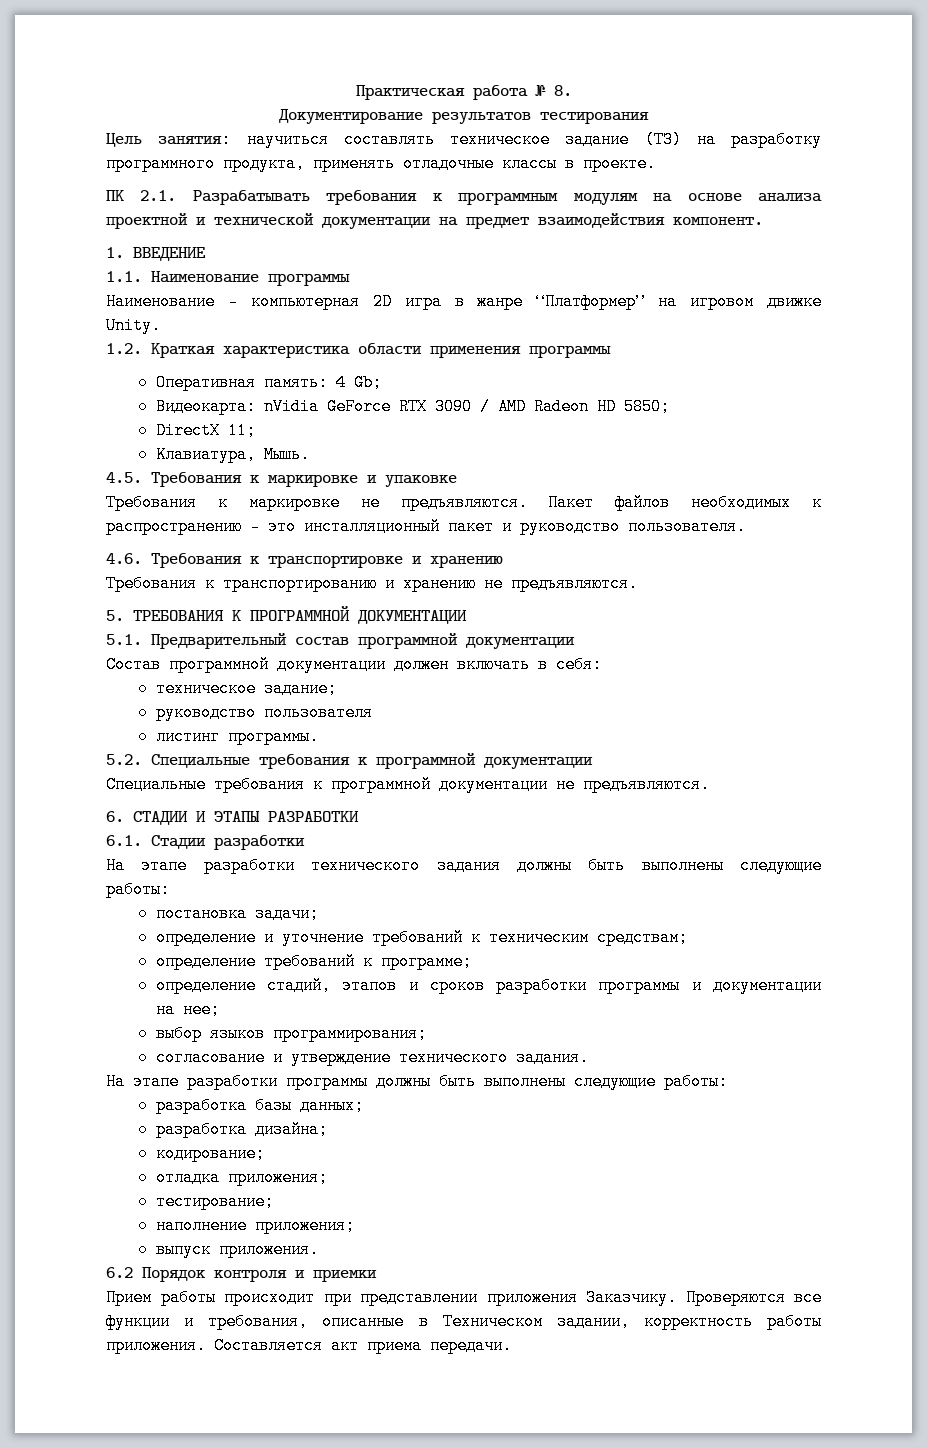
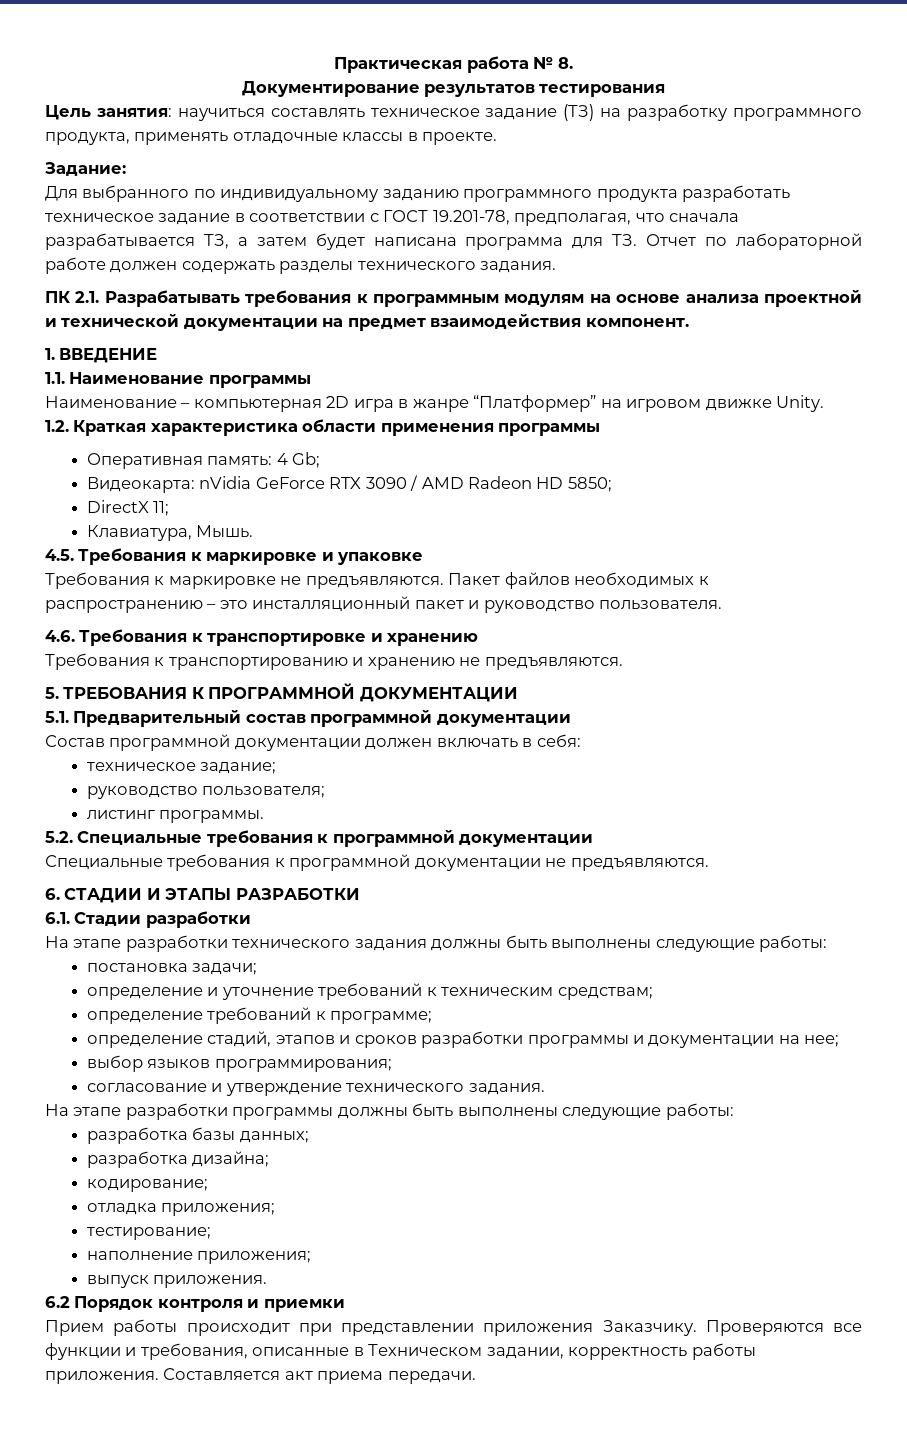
(656, 163) none -> [45,162,126,176] [45,185,791,202] [45,210,740,226] [45,233,862,250] [45,257,557,274] // Задание: // Для выбранного по индивидуальному заданию программного продукта разработать техническое задание в соответствии с ГОСТ 19.201-78, предполагая, что сначала разрабатывается ТЗ, а затем будет написана программа для ТЗ. Отчет по лабораторной работе должен содержать разделы технического задания.
[263,705,372,721] пользователя -> [202,786,326,798] пользователя;

